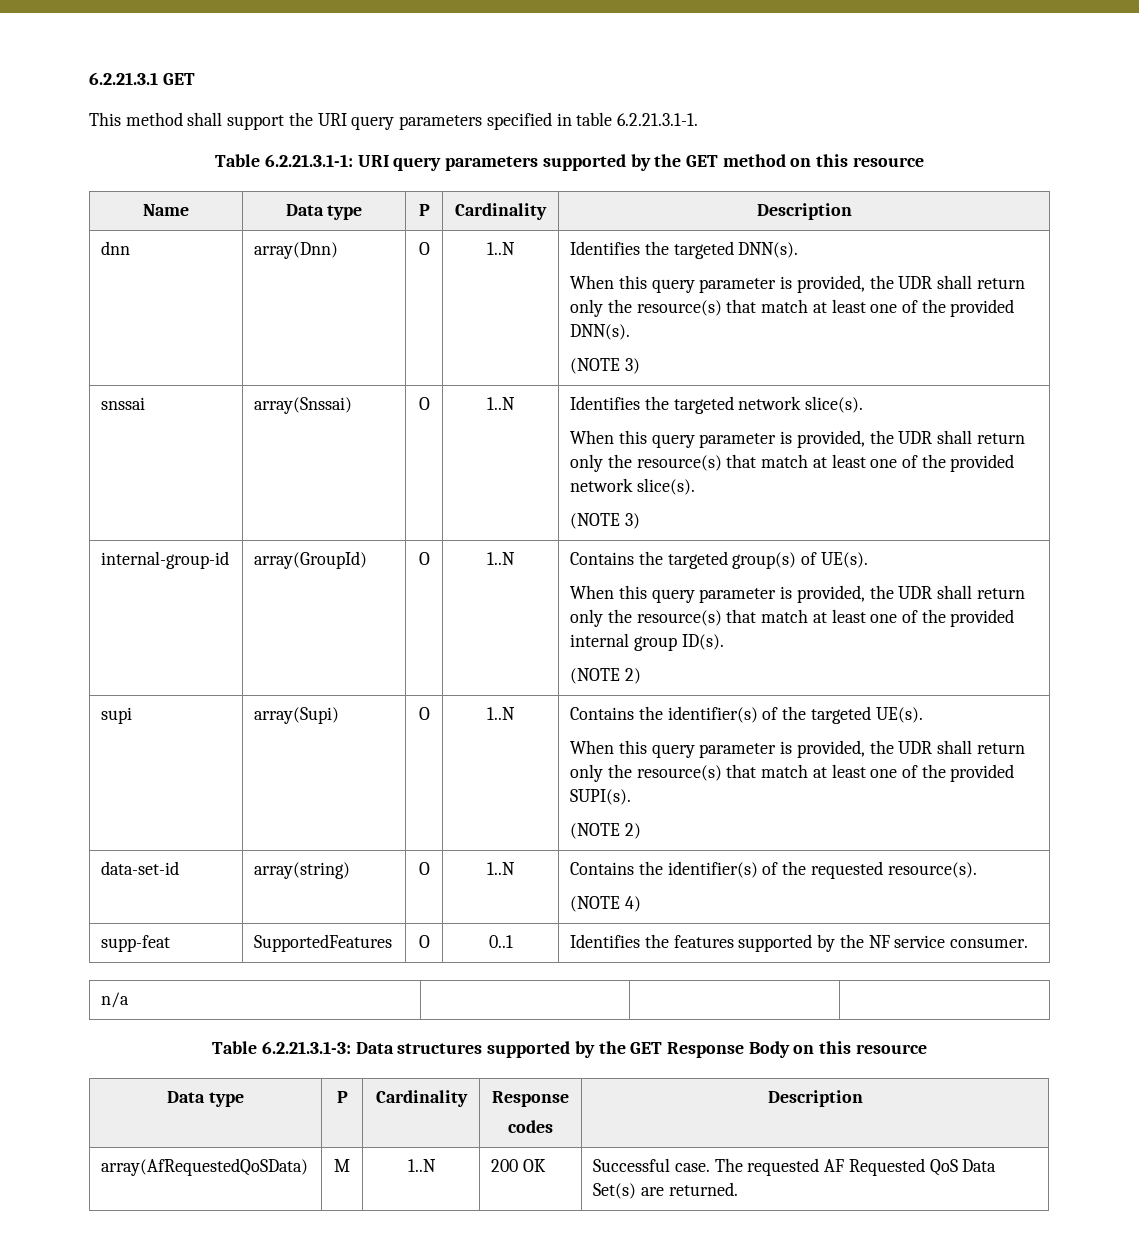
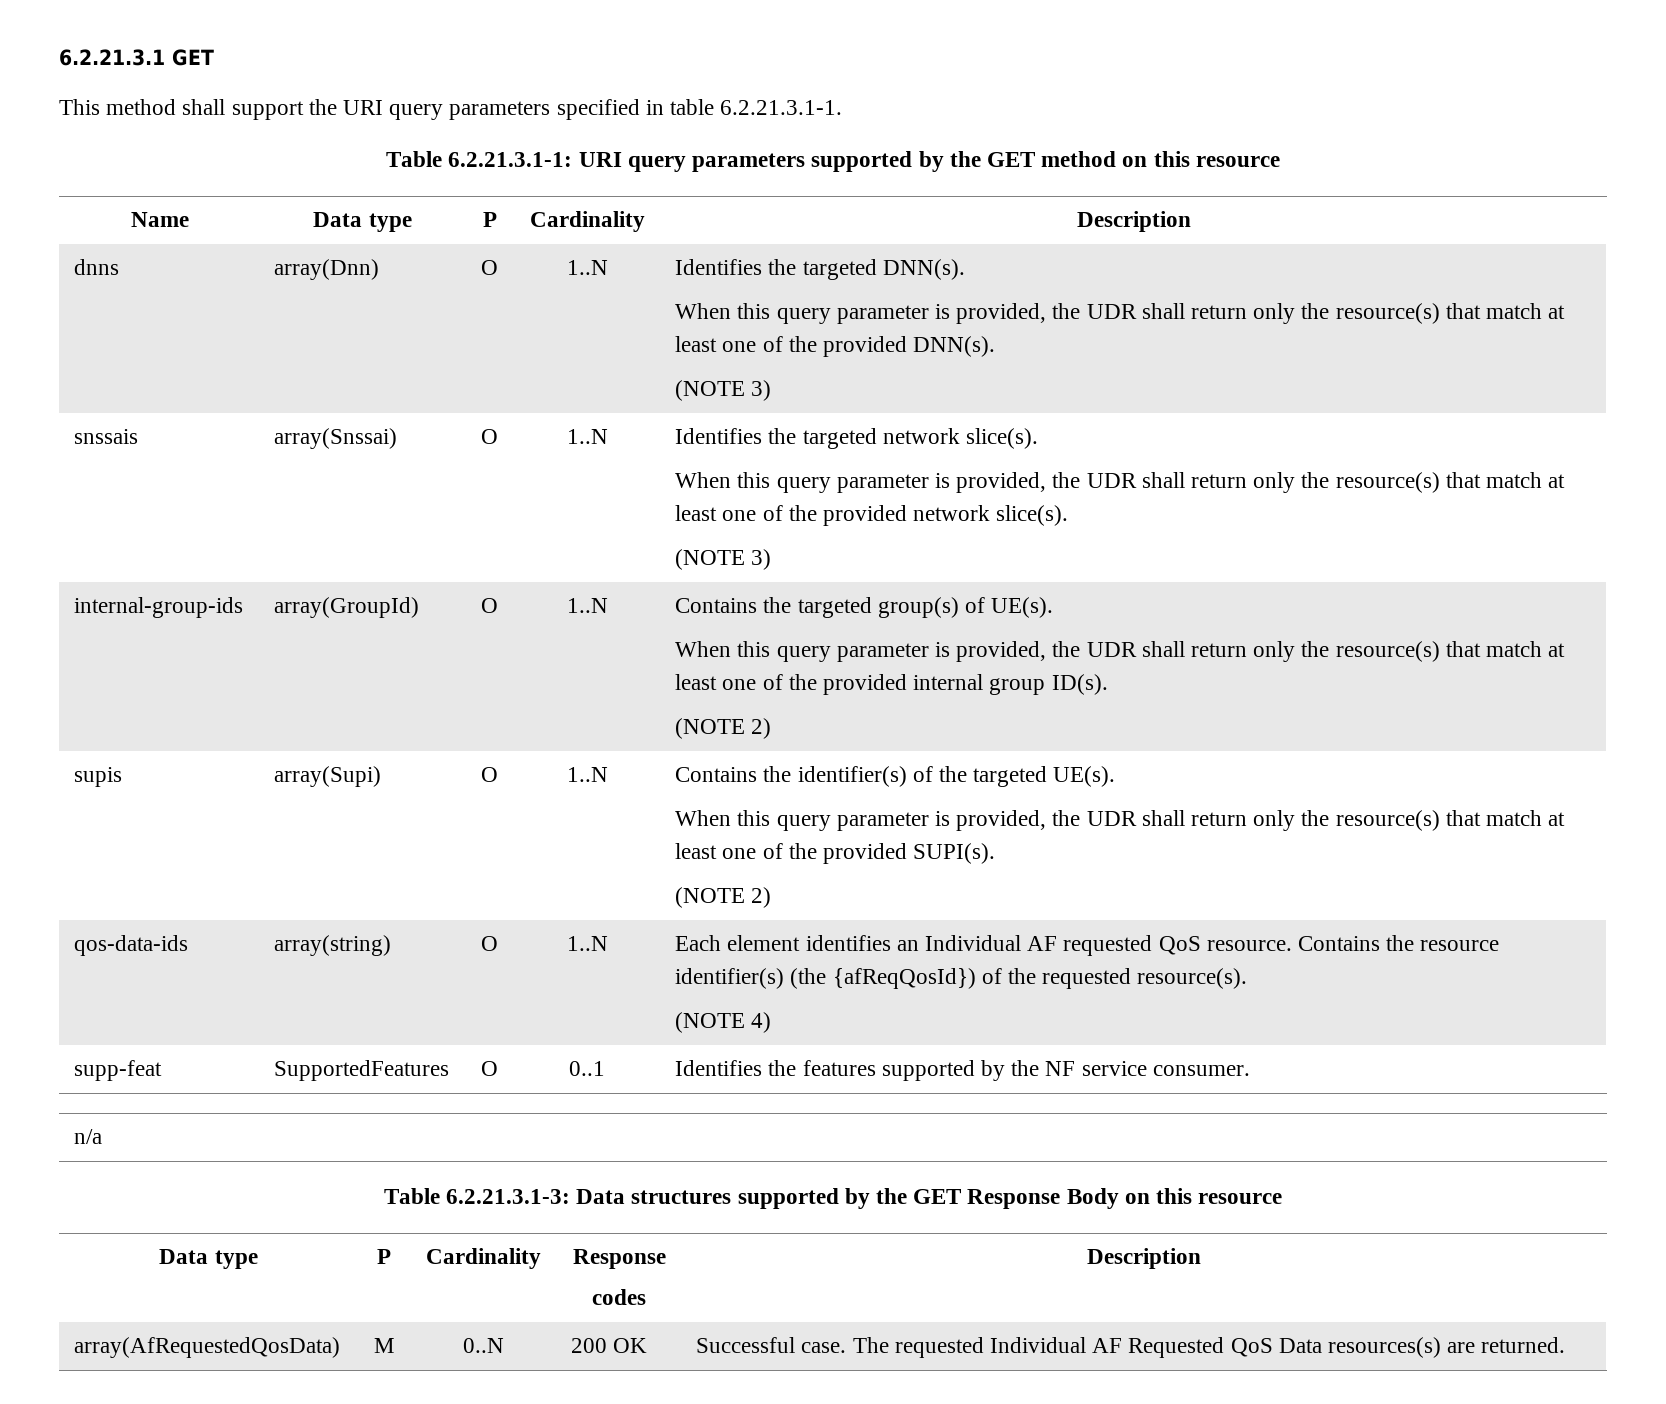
[101,241,131,255] dnn -> [74,259,120,275] dnns
[101,397,146,410] snssai -> [74,429,139,444] snssais
[101,551,230,569] internal-group-id -> [74,597,244,618] internal-group-ids
[101,707,133,724] supi -> [74,767,123,787] supis
[101,861,180,875] data-set-id -> [74,935,189,956] qos-data-ids
[570,861,758,878] Contains the identifier(s) -> [675,935,1500,956] [675,968,976,989] Each element identifies an Individual AF requested QoS resource. Contains the resource identifier(s) (the {afReqQosId})
[101,1158,309,1176] array(AfRequestedQoSData) -> [74,1337,341,1358] array(AfRequestedQosData)
[407,1159,436,1172] 1..N -> [462,1338,504,1353] 0..N
(820, 1167) none -> [989,1337,1086,1353] Individual
[593,1183,637,1199] Set(s) -> [1328,1337,1442,1358] resources(s)

